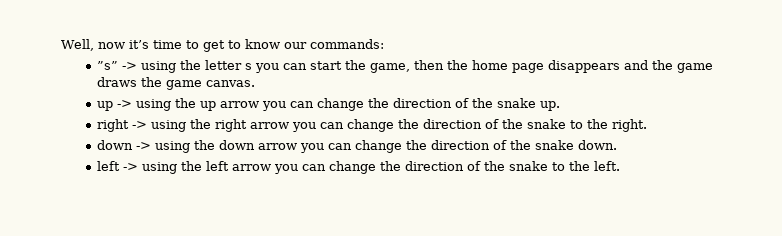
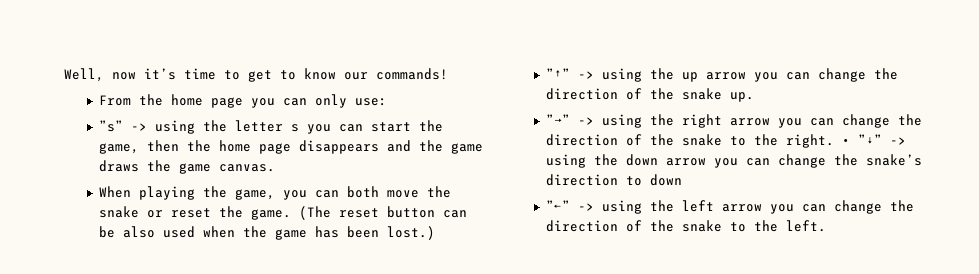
[309,39,384,49] commands: -> [376,68,448,80] [99,94,388,108] commands! // From the home page you can only use:
[97,101,114,111] up -> [99,186,452,200] [99,206,468,220] [99,226,436,240] [546,68,571,79] When playing the game, you can both move the snake or reset the game. (The reset button can be also used when the game has been lost.) // ”↑”
[97,119,130,132] right -> [546,114,571,125] ”→”
[97,140,134,150] // down -> [842,134,883,145] • ”↓”
[431,140,618,150] [97,161,121,171] direction of the snake down. // left -> [866,154,923,166] [546,174,683,186] [546,200,571,211] snake’s direction to down // ”←”

